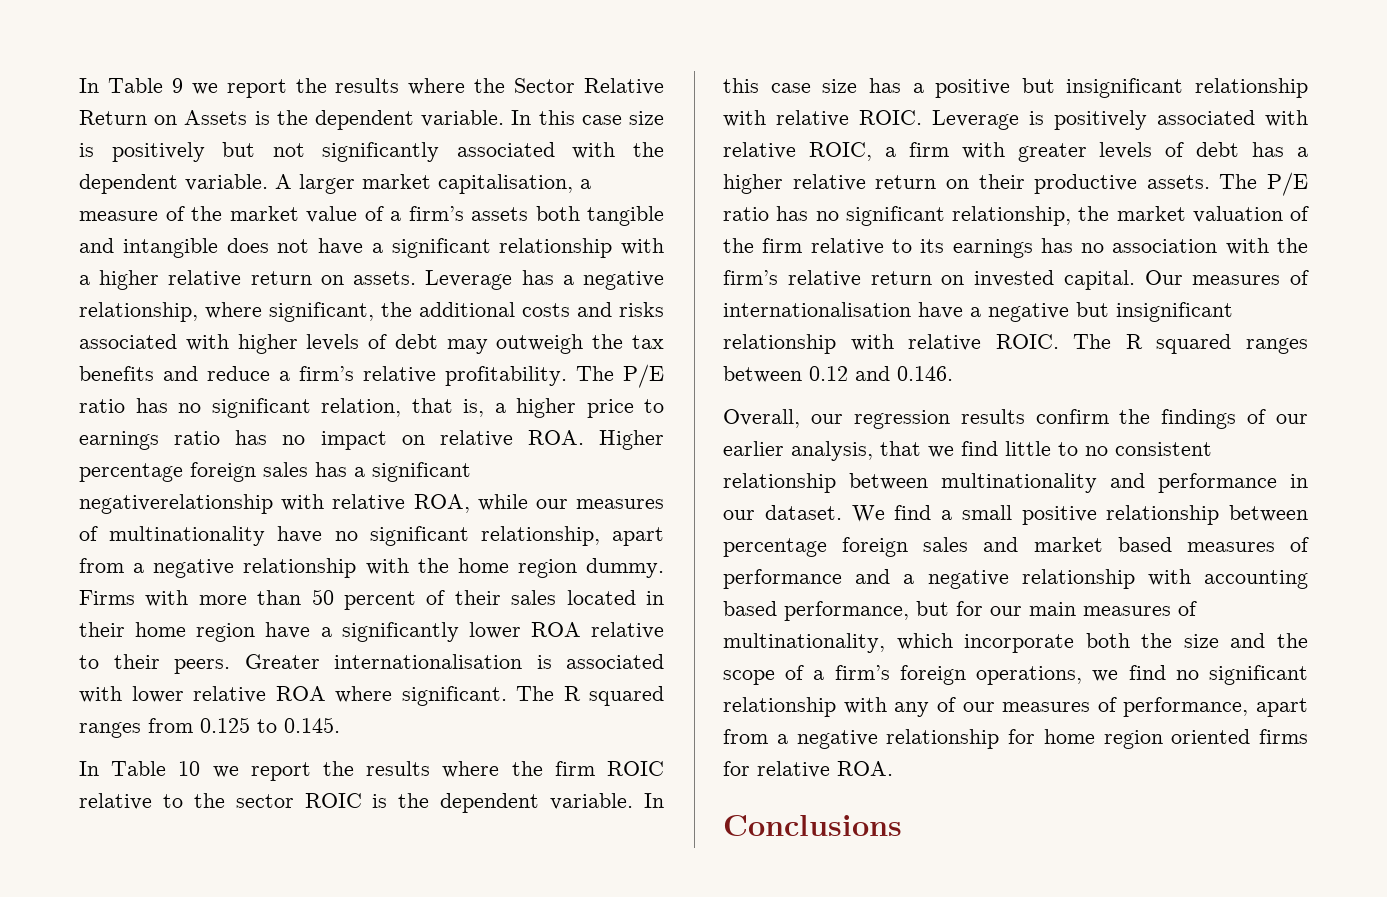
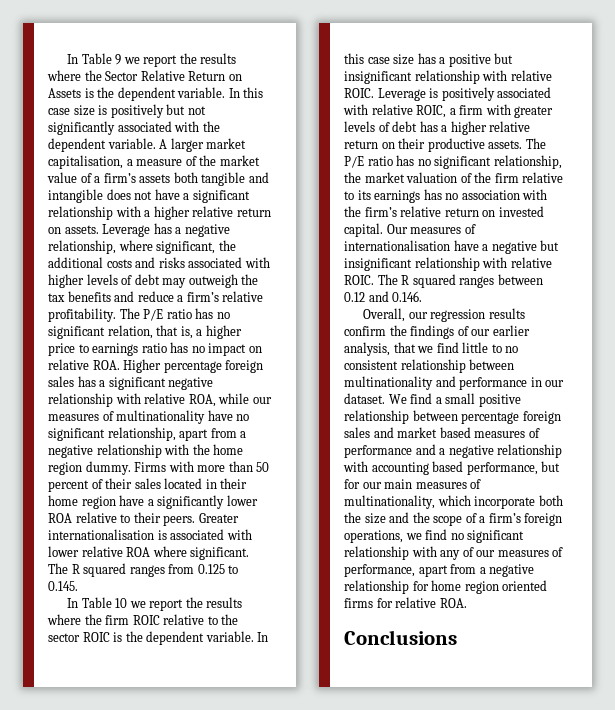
[79,494,273,514] negativerelationship -> [168,377,214,390] [48,393,113,407] negative relationship

